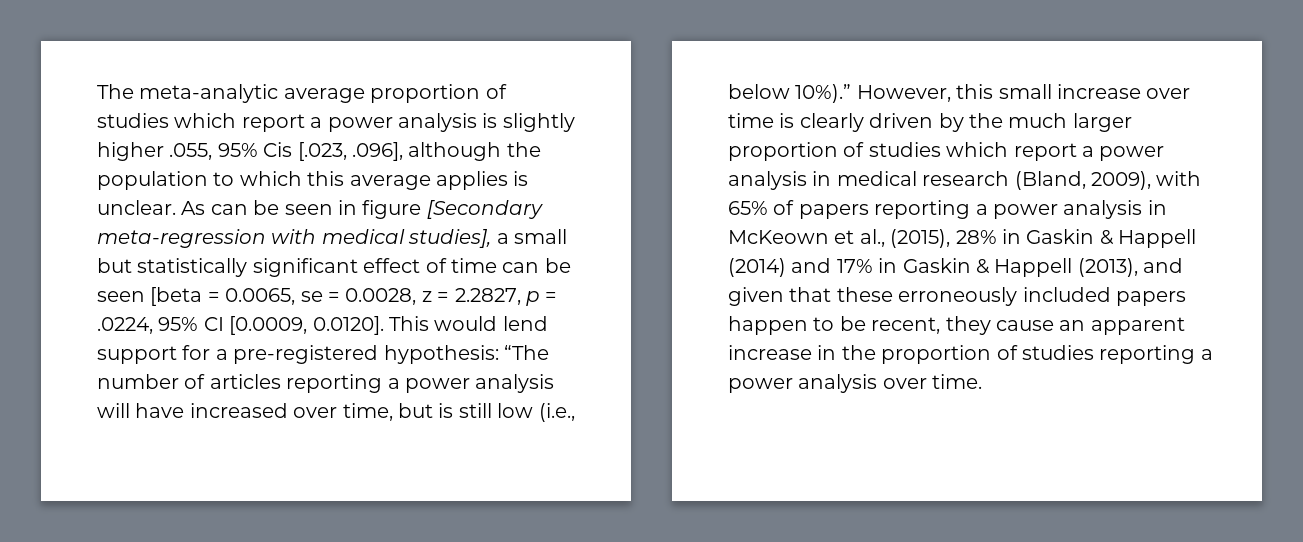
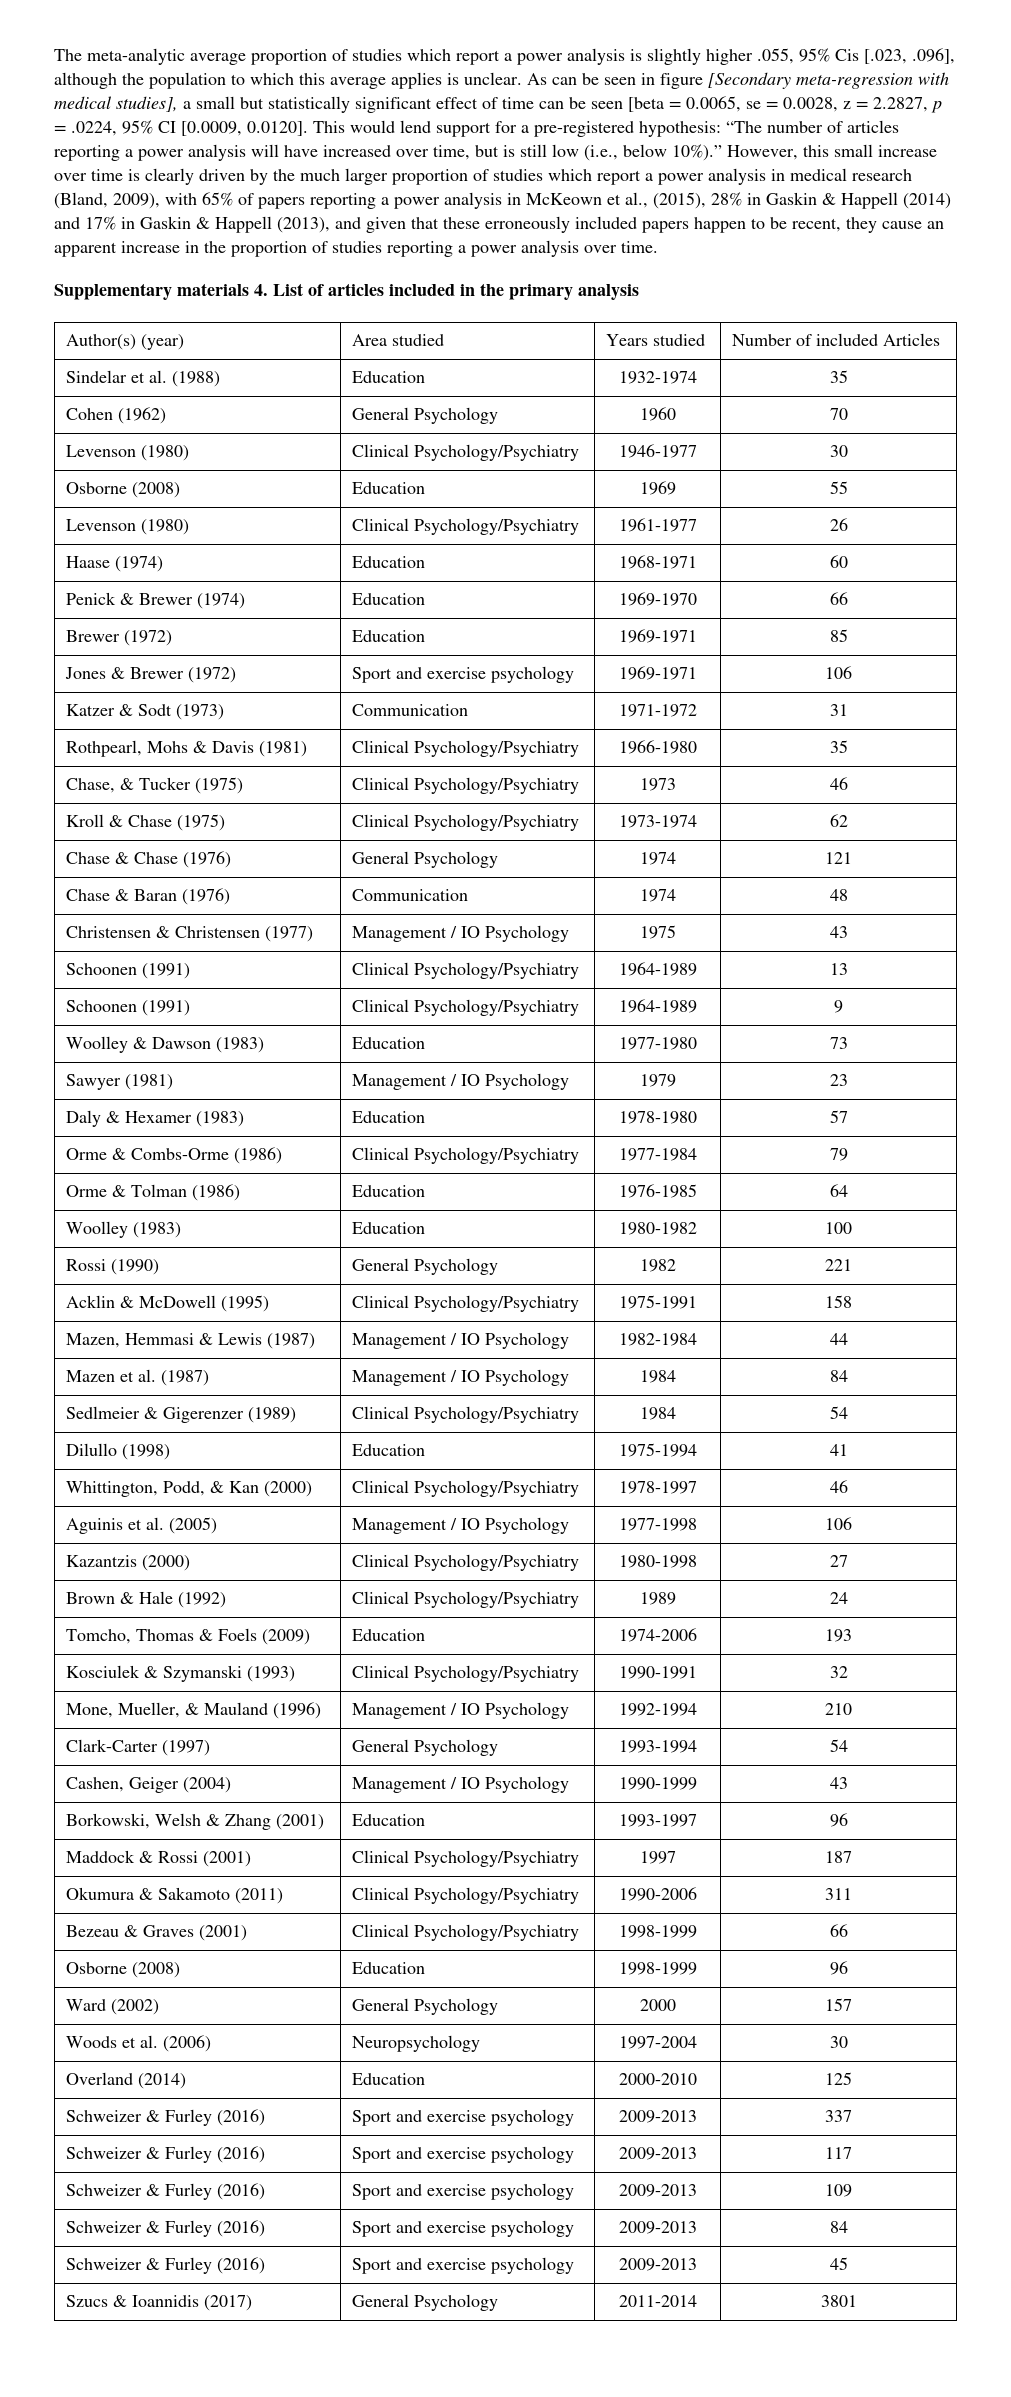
(983, 381) none -> [54,283,639,300] [66,334,185,350] [352,334,445,346] [606,334,706,346] [732,333,941,346] [66,370,221,387] [352,371,426,383] [618,371,697,384] [829,370,848,383] [66,407,167,424] [352,407,499,424] [639,407,676,421] [829,408,848,420] [66,445,190,461] [352,444,580,461] [618,444,697,458] [829,445,848,457] [66,482,181,498] [352,482,426,494] [639,481,676,495] [829,481,848,494] [66,519,190,535] [352,518,580,535] [618,518,697,532] [829,518,848,531] [66,556,164,572] [352,556,426,568] [618,555,697,569] [829,555,848,568] [66,592,246,609] [352,593,426,605] [618,592,697,606] [829,592,848,605] [66,630,173,646] [352,630,426,642] [618,629,697,643] [829,629,848,642] [65,667,237,683] [352,666,575,683] [618,666,697,680] [825,666,852,679] [66,704,225,720] [352,704,469,716] [618,704,697,717] [829,704,848,716] [66,740,308,757] [352,740,580,757] [618,740,697,754] [829,740,848,753] [66,777,244,794] [352,777,580,794] [639,778,676,791] [829,777,848,790] [66,814,226,831] [352,814,580,831] [618,815,697,828] [829,814,848,827] [66,851,232,868] [352,851,499,868] [639,852,676,865] [825,852,852,864] [66,888,231,905] [352,889,469,901] [639,889,676,902] [829,889,848,901] [66,926,314,942] [352,925,570,942] [639,925,676,939] [829,926,848,938] [66,963,191,979] [352,962,580,979] [618,962,697,976] [829,963,848,975] [66,1000,191,1016] [352,999,580,1016] [618,999,697,1013] [834,1000,843,1013] [66,1036,265,1053] [352,1037,426,1049] [618,1037,697,1050] [829,1037,848,1049] [66,1074,174,1090] [352,1073,570,1090] [639,1074,676,1087] [829,1074,848,1086] [66,1110,245,1127] [352,1111,426,1123] [618,1111,697,1124] [829,1110,848,1123] [66,1147,283,1164] [352,1147,580,1164] [618,1148,697,1161] [829,1148,848,1161] [66,1184,241,1201] [352,1185,426,1197] [618,1184,697,1198] [829,1184,848,1197] [66,1221,182,1238] [352,1222,426,1234] [618,1222,697,1235] [825,1222,852,1234] [66,1259,160,1275] [352,1258,499,1275] [639,1259,676,1272] [825,1259,852,1271] [66,1295,270,1312] [352,1295,580,1312] [618,1295,697,1309] [825,1295,852,1308] [66,1333,316,1349] [352,1332,570,1349] [618,1333,697,1346] [829,1333,848,1345] [66,1369,210,1386] [352,1369,570,1386] [639,1370,676,1383] [829,1370,848,1382] [66,1406,297,1423] [352,1406,580,1423] [639,1407,676,1420] [829,1406,848,1419] [66,1443,171,1460] [352,1444,426,1456] [618,1443,697,1457] [829,1444,848,1456] [66,1481,313,1497] [352,1480,580,1497] [618,1481,697,1494] [829,1480,848,1493] [66,1517,218,1534] [352,1517,570,1534] [618,1518,697,1531] [825,1517,852,1530] [66,1555,191,1571] [352,1554,580,1571] [618,1555,697,1568] [829,1555,848,1567] [66,1591,227,1608] [352,1591,580,1608] [639,1592,676,1605] [829,1592,848,1604] [66,1628,311,1645] [352,1629,426,1641] [618,1628,697,1642] [825,1629,852,1642] [66,1665,296,1682] [352,1665,580,1682] [618,1666,697,1679] [829,1666,848,1678] [66,1702,322,1719] [352,1702,570,1719] [618,1703,697,1716] [825,1703,852,1715] [66,1739,211,1756] [352,1739,499,1756] [618,1740,697,1753] [829,1739,848,1752] [66,1777,232,1793] [352,1776,570,1793] [618,1777,697,1790] [829,1777,848,1789] [66,1813,325,1830] [352,1814,426,1826] [618,1814,697,1827] [829,1813,848,1827] [66,1850,252,1867] [352,1850,580,1867] [639,1851,676,1864] [825,1851,852,1863] [66,1887,284,1904] [352,1887,580,1904] [618,1887,697,1901] [825,1888,852,1900] [66,1925,248,1941] [352,1924,580,1941] [618,1925,697,1938] [829,1924,848,1937] [66,1962,181,1978] [352,1962,426,1974] [618,1962,697,1975] [829,1961,848,1975] [66,1999,160,2015] [352,1998,499,2015] [639,1999,676,2011] [825,1998,852,2011] [66,2035,212,2052] [352,2035,481,2052] [618,2036,697,2049] [829,2036,848,2048] [66,2072,187,2089] [352,2073,426,2085] [618,2073,697,2085] [825,2072,852,2085] [66,2109,266,2126] [352,2109,575,2126] [618,2110,697,2123] [825,2110,852,2122] [66,2146,266,2163] [352,2146,575,2163] [618,2147,697,2160] [825,2147,852,2159] [66,2183,266,2200] [352,2183,575,2200] [618,2184,697,2197] [825,2184,852,2197] [66,2220,266,2237] [352,2220,575,2237] [618,2221,697,2234] [829,2221,848,2233] [66,2257,266,2274] [352,2257,575,2274] [618,2258,697,2271] [829,2257,848,2270] [66,2295,253,2311] [352,2294,499,2311] [618,2295,697,2307] [820,2295,857,2307] // Supplementary materials 4. List of articles included in the primary analysis // Author(s) (year) | Area studied | Years studied | Number of included Articles // Sindelar et al. (1988) | Education | 1932-1974 | 35 // Cohen (1962) | General Psychology | 1960 | 70 // Levenson (1980) | Clinical Psychology/Psychiatry | 1946-1977 | 30 // Osborne (2008) | Education | 1969 | 55 // Levenson (1980) | Clinical Psychology/Psychiatry | 1961-1977 | 26 // Haase (1974) | Education | 1968-1971 | 60 // Penick & Brewer (1974) | Education | 1969-1970 | 66 // Brewer (1972) | Education | 1969-1971 | 85 // Jones & Brewer (1972) | Sport and exercise psychology | 1969-1971 | 106 // Katzer & Sodt (1973) | Communication | 1971-1972 | 31 // Rothpearl, Mohs & Davis (1981) | Clinical Psychology/Psychiatry | 1966-1980 | 35 // Chase, & Tucker (1975) | Clinical Psychology/Psychiatry | 1973 | 46 // Kroll & Chase (1975) | Clinical Psychology/Psychiatry | 1973-1974 | 62 // Chase & Chase (1976) | General Psychology | 1974 | 121 // Chase & Baran (1976) | Communication | 1974 | 48 // Christensen & Christensen (1977) | Management / IO Psychology | 1975 | 43 // Schoonen (1991) | Clinical Psychology/Psychiatry | 1964-1989 | 13 // Schoonen (1991) | Clinical Psychology/Psychiatry | 1964-1989 | 9 // Woolley & Dawson (1983) | Education | 1977-1980 | 73 // Sawyer (1981) | Management / IO Psychology | 1979 | 23 // Daly & Hexamer (1983) | Education | 1978-1980 | 57 // Orme & Combs-Orme (1986) | Clinical Psychology/Psychiatry | 1977-1984 | 79 // Orme & Tolman (1986) | Education | 1976-1985 | 64 // Woolley (1983) | Education | 1980-1982 | 100 // Rossi (1990) | General Psychology | 1982 | 221 // Acklin & McDowell (1995) | Clinical Psychology/Psychiatry | 1975-1991 | 158 // Mazen, Hemmasi & Lewis (1987) | Management / IO Psychology | 1982-1984 | 44 // Mazen et al. (1987) | Management / IO Psychology | 1984 | 84 // Sedlmeier & Gigerenzer (1989) | Clinical Psychology/Psychiatry | 1984 | 54 // Dilullo (1998) | Education | 1975-1994 | 41 // Whittington, Podd, & Kan (2000) | Clinical Psychology/Psychiatry | 1978-1997 | 46 // Aguinis et al. (2005) | Management / IO Psychology | 1977-1998 | 106 // Kazantzis (2000) | Clinical Psychology/Psychiatry | 1980-1998 | 27 // Brown & Hale (1992) | Clinical Psychology/Psychiatry | 1989 | 24 // Tomcho, Thomas & Foels (2009) | Education | 1974-2006 | 193 // Kosciulek & Szymanski (1993) | Clinical Psychology/Psychiatry | 1990-1991 | 32 // Mone, Mueller, & Mauland (1996) | Management / IO Psychology | 1992-1994 | 210 // Clark-Carter (1997) | General Psychology | 1993-1994 | 54 // Cashen, Geiger (2004) | Management / IO Psychology | 1990-1999 | 43 // Borkowski, Welsh & Zhang (2001) | Education | 1993-1997 | 96 // Maddock & Rossi (2001) | Clinical Psychology/Psychiatry | 1997 | 187 // Okumura & Sakamoto (2011) | Clinical Psychology/Psychiatry | 1990-2006 | 311 // Bezeau & Graves (2001) | Clinical Psychology/Psychiatry | 1998-1999 | 66 // Osborne (2008) | Education | 1998-1999 | 96 // Ward (2002) | General Psychology | 2000 | 157 // Woods et al. (2006) | Neuropsychology | 1997-2004 | 30 // Overland (2014) | Education | 2000-2010 | 125 // Schweizer & Furley (2016) | Sport and exercise psychology | 2009-2013 | 337 // Schweizer & Furley (2016) | Sport and exercise psychology | 2009-2013 | 117 // Schweizer & Furley (2016) | Sport and exercise psychology | 2009-2013 | 109 // Schweizer & Furley (2016) | Sport and exercise psychology | 2009-2013 | 84 // Schweizer & Furley (2016) | Sport and exercise psychology | 2009-2013 | 45 // Szucs & Ioannidis (2017) | General Psychology | 2011-2014 | 3801

